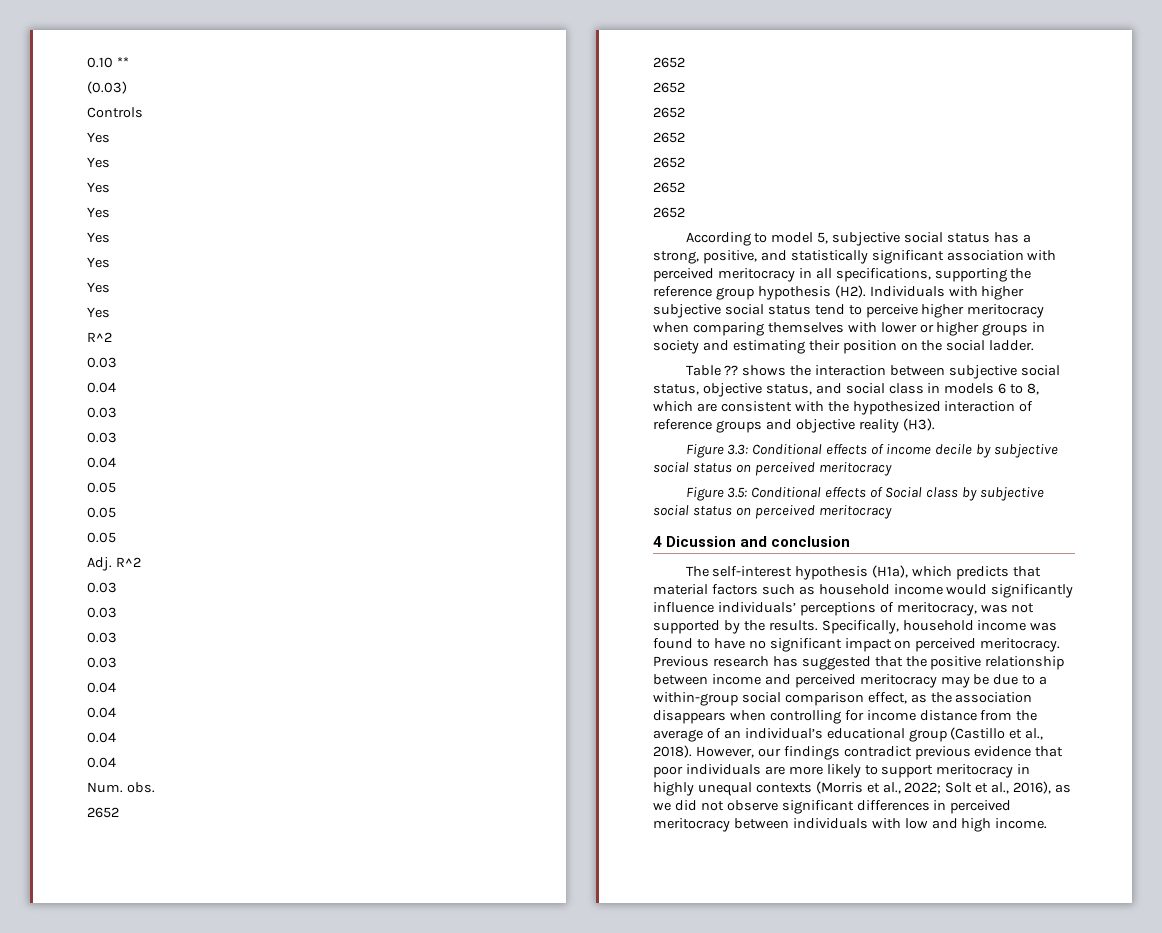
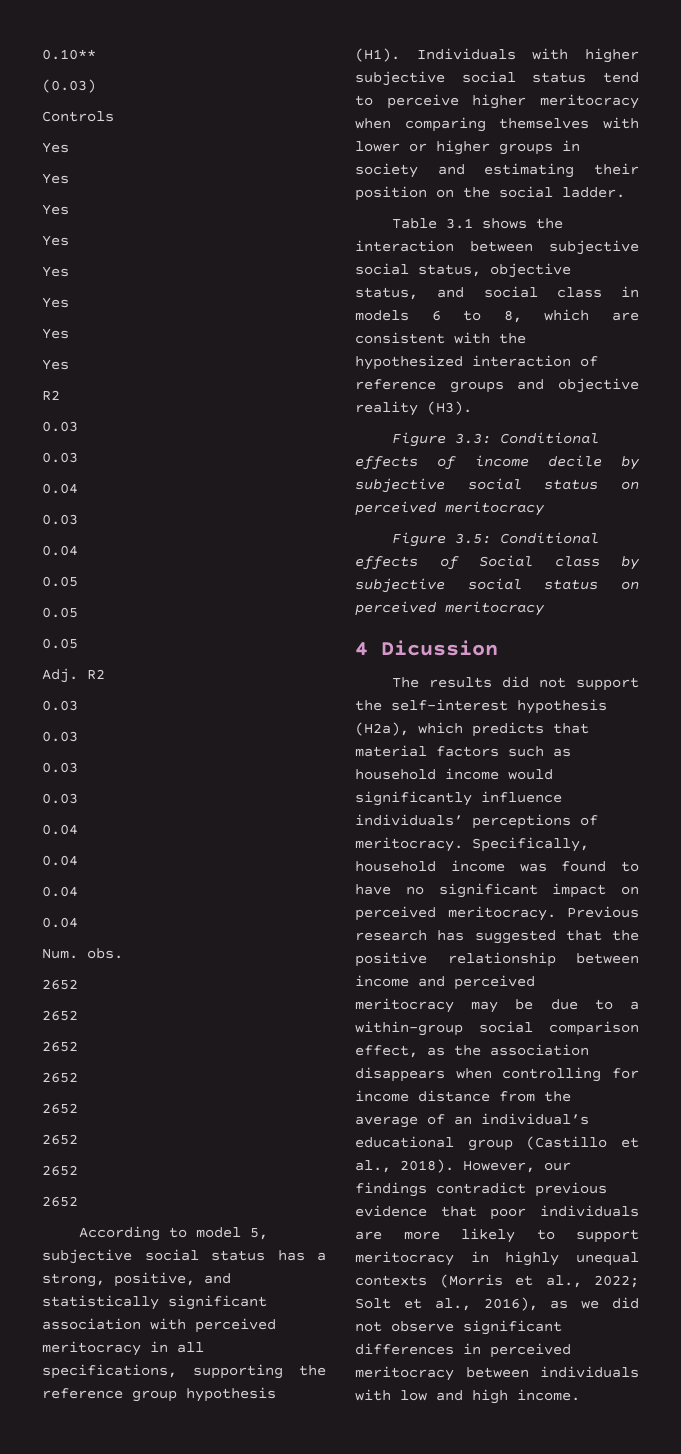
[87,57,129,68] 0.10 ** -> [42,49,96,60] 0.10**
[87,332,112,342] R^2 -> [42,390,60,401] [42,421,78,432] R2 // 0.03
[87,432,117,443] // 0.03 -> (78, 519) none
[115,557,141,567] R^2 -> [87,669,105,680] R2
[834,285,866,298] (H2). -> [355,48,400,62] (H1).
[724,365,739,376] ?? -> [446,218,474,229] 3.1
[740,536,851,547] and conclusion -> (498, 648) none
(709, 571) none -> [429,676,639,691] [355,700,382,711] results did not support the
[872,565,909,578] (H1a), -> [355,722,409,736] (H2a),
[896,602,1035,616] [653,620,818,634] meritocracy, was not supported by the results. -> [355,837,463,852] meritocracy.

